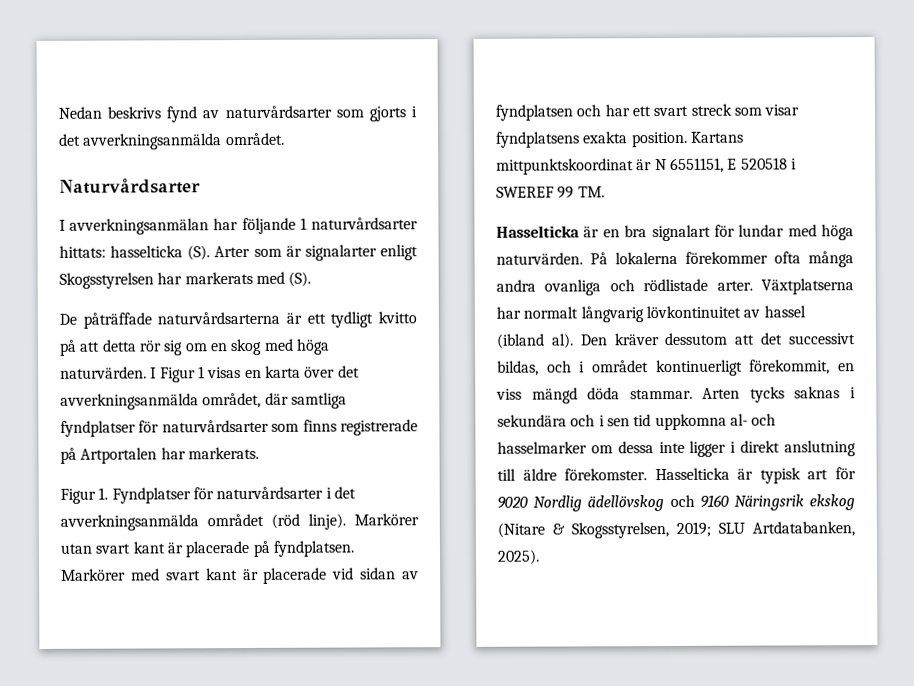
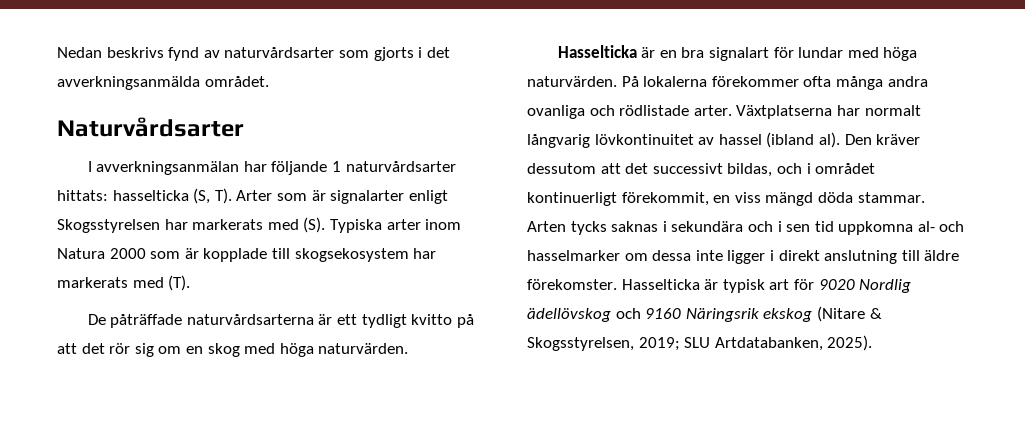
[187,245,211,261] (S). -> [193,188,232,204] (S, T).
(312, 279) none -> [329,219,462,233] [57,248,437,262] [57,275,191,291] Typiska arter inom Natura 2000 som är kopplade till skogsekosystem har markerats med (T).
[101,339,137,352] detta -> [81,343,105,354] det
[150,365,360,383] [60,392,347,410] [60,419,419,437] [60,446,259,464] [60,486,356,504] [60,513,419,531] [60,540,355,558] [61,567,419,584] [495,103,800,121] [496,131,744,148] [496,157,797,175] [496,186,605,199] I Figur 1 visas en karta över det avverkningsanmälda området, där samtliga fyndplatser för naturvårdsarter som finns registrerade på Artportalen har markerats. // Figur 1. Fyndplatser för naturvårdsarter i det avverkningsanmälda området (röd linje). Markörer utan svart kant är placerade på fyndplatsen. Markörer med svart kant är placerade vid sidan av fyndplatsen och har ett svart streck som visar fyndplatsens exakta position. Kartans mittpunktskoordinat är N 6551151, E 520518 i SWEREF 99 TM. -> (409, 348) none

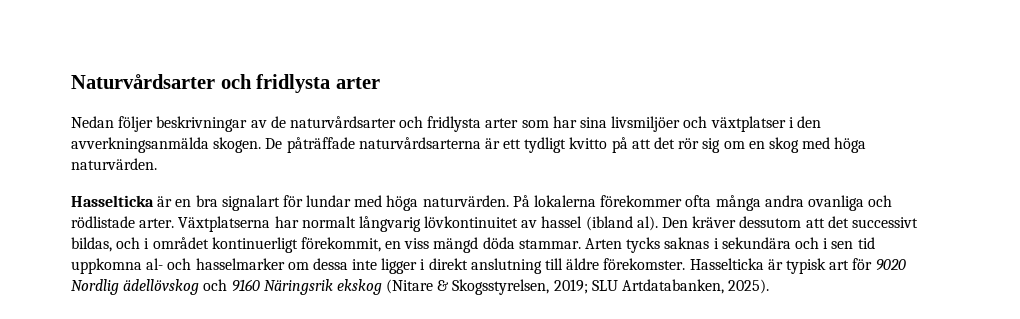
[57,47,450,61] [57,76,269,90] [57,117,244,137] [87,161,456,175] [57,188,448,204] [57,217,462,233] [57,248,437,262] [57,275,191,291] Nedan beskrivs fynd av naturvårdsarter som gjorts i det avverkningsanmälda området. // Naturvårdsarter // I avverkningsanmälan har följande 1 naturvårdsarter hittats: hasselticka (S, T). Arter som är signalarter enligt Skogsstyrelsen har markerats med (S). Typiska arter inom Natura 2000 som är kopplade till skogsekosystem har markerats med (T). // -> [71,74,380,93] [71,116,821,132] [71,137,262,153] Naturvårdsarter och fridlysta arter // Nedan följer beskrivningar av de naturvårdsarter och fridlysta arter som har sina livsmiljöer och växtplatser i den avverkningsanmälda skogen.

